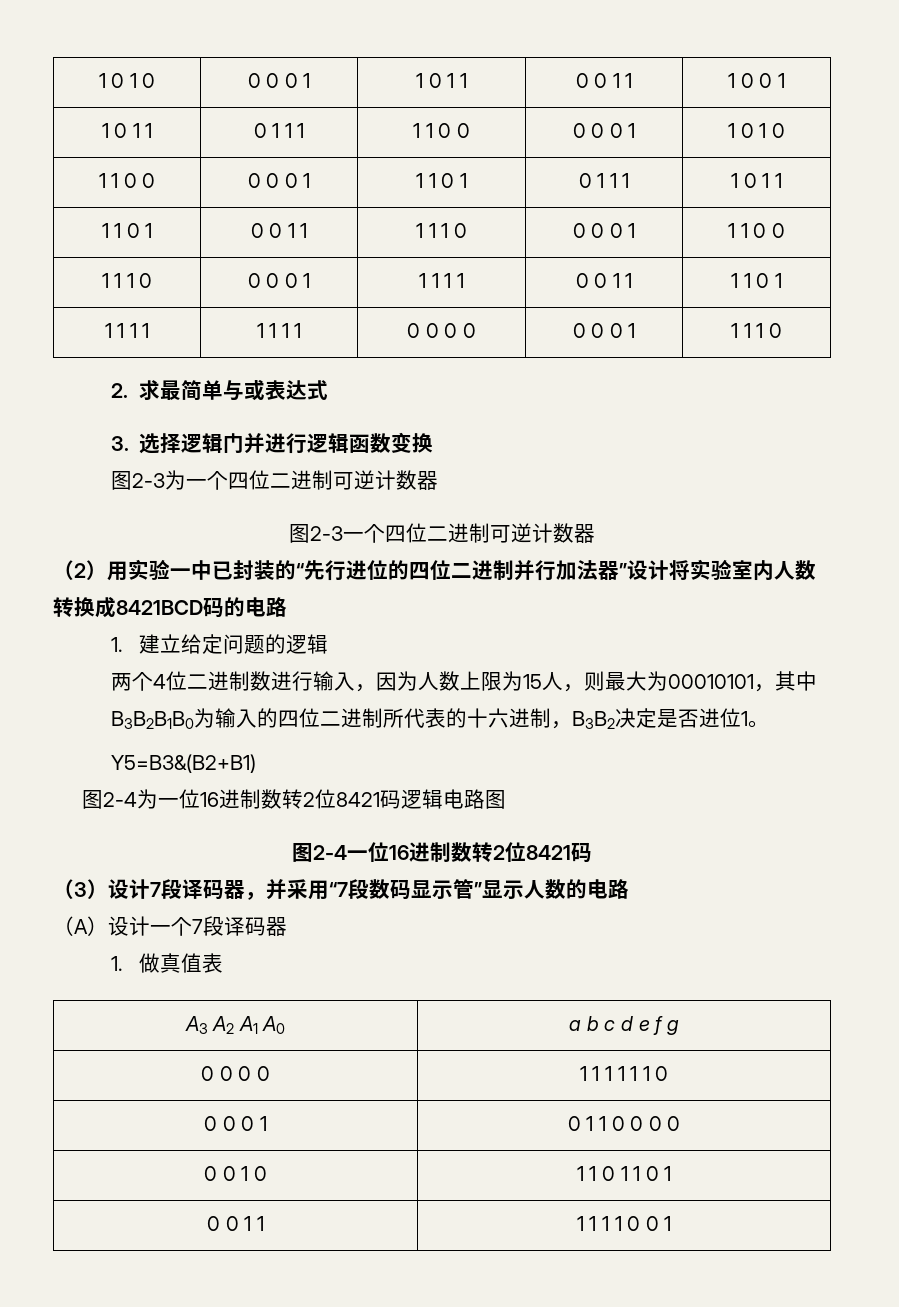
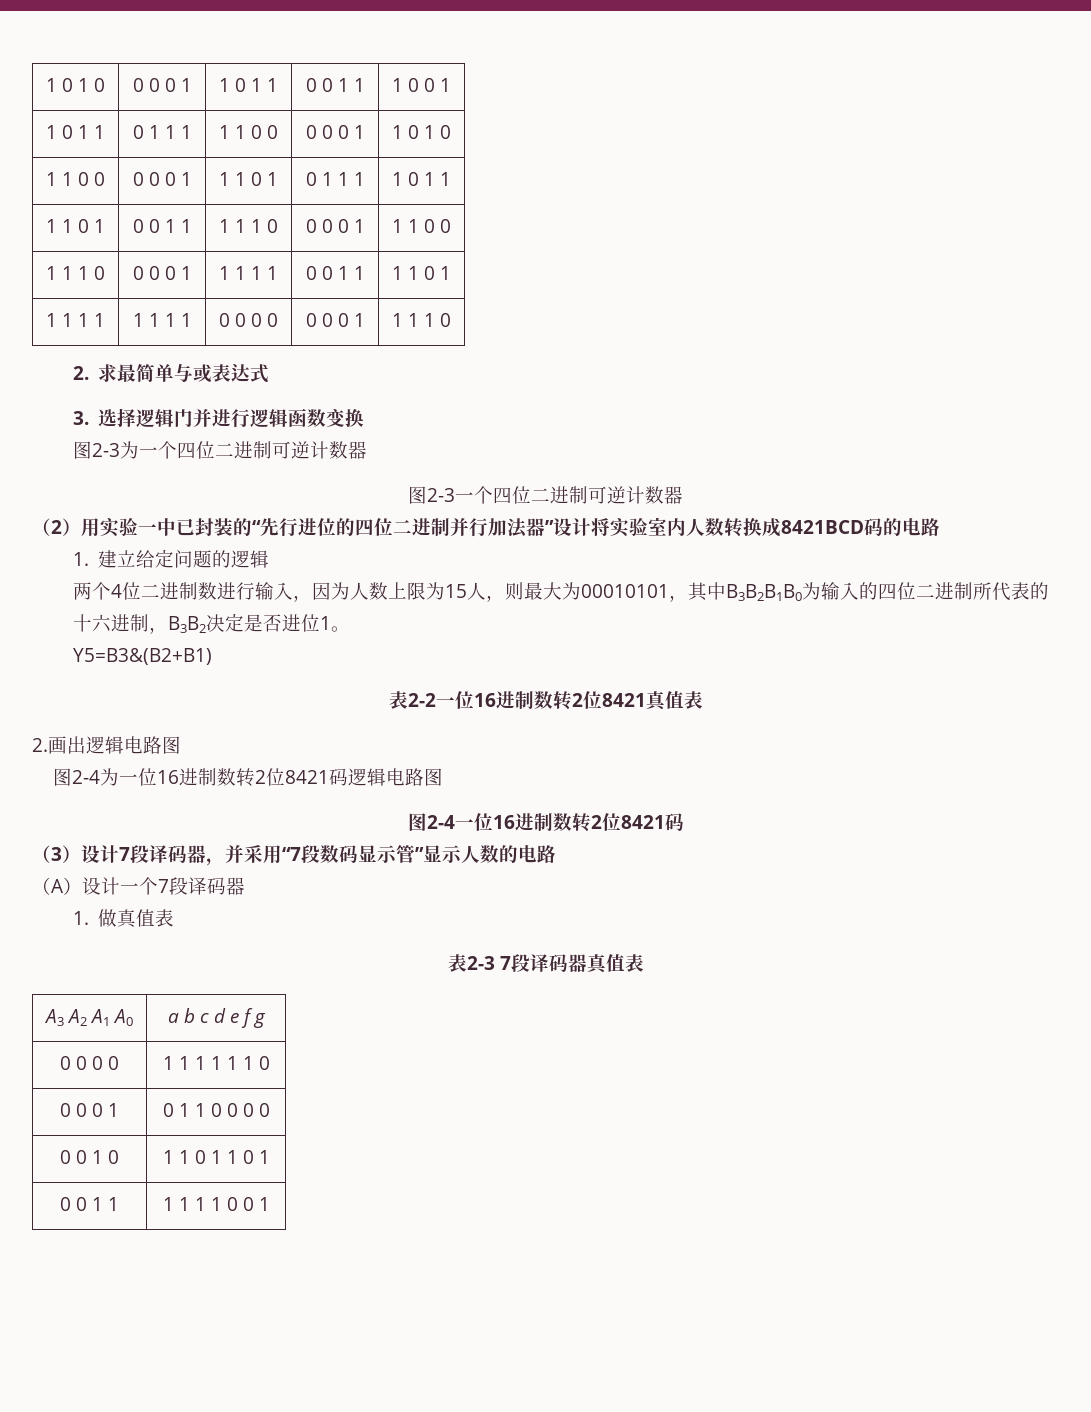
(256, 763) none -> [388,691,703,711] [32,736,181,754] // 表2-2一位16进制数转2位8421真值表 // 2.画出逻辑电路图
(224, 963) none -> [447,954,644,974] // 表2-3 7段译码器真值表

